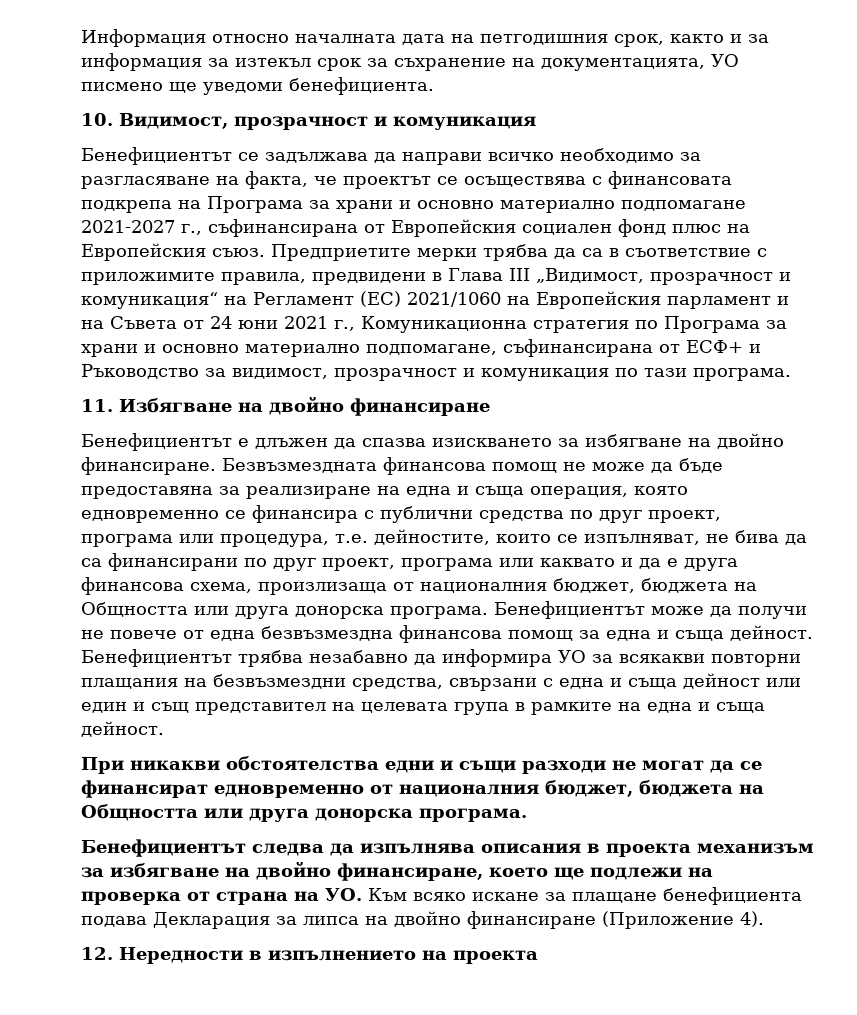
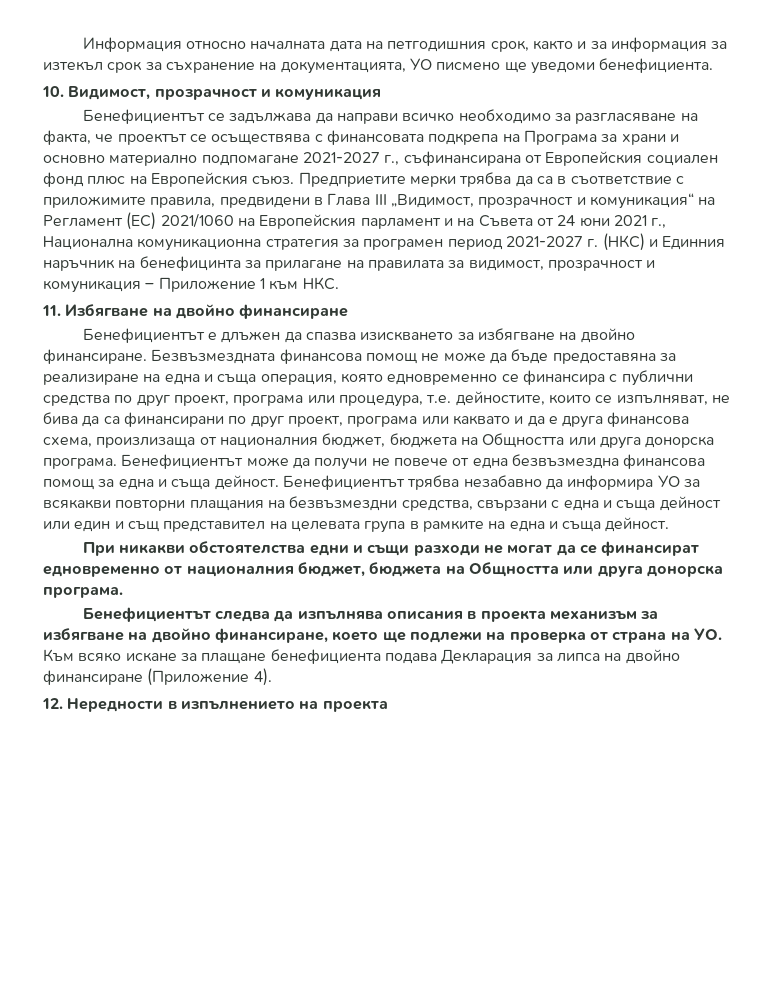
[361,316,787,333] [81,339,761,357] [81,364,199,379] Комуникационна стратегия по Програма за храни и основно материално подпомагане, съфинансирана от ЕСФ+ и Ръководство -> [43,233,726,251] [43,256,444,271] Национална комуникационна стратегия за програмен период 2021-2027 г. (НКС) и Единния наръчник на бенефицинта за прилагане на правилата
[615,368,791,381] по тази програма. -> [145,277,339,292] – Приложение 1 към НКС.

